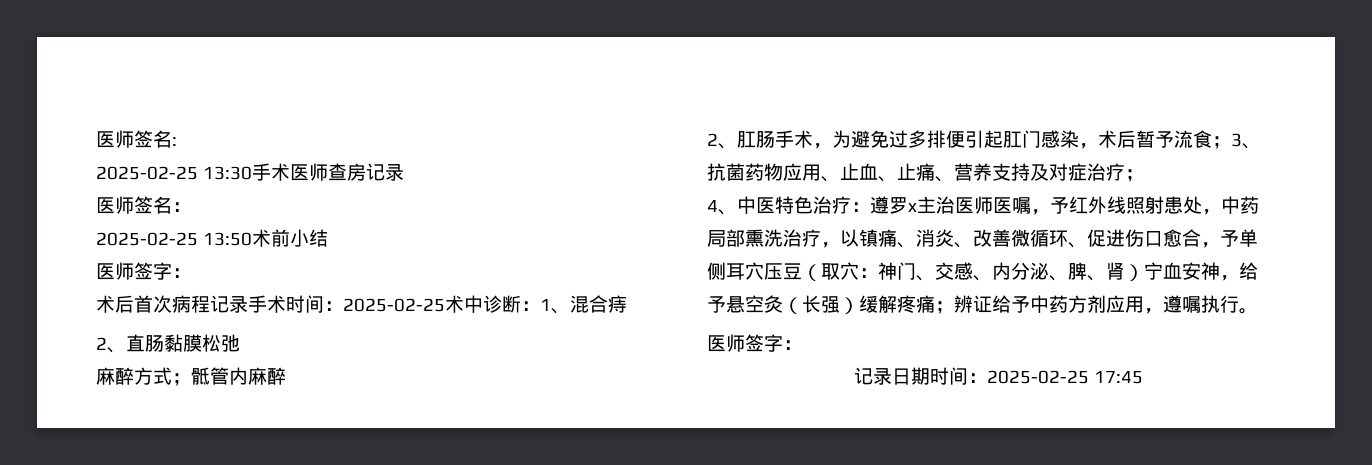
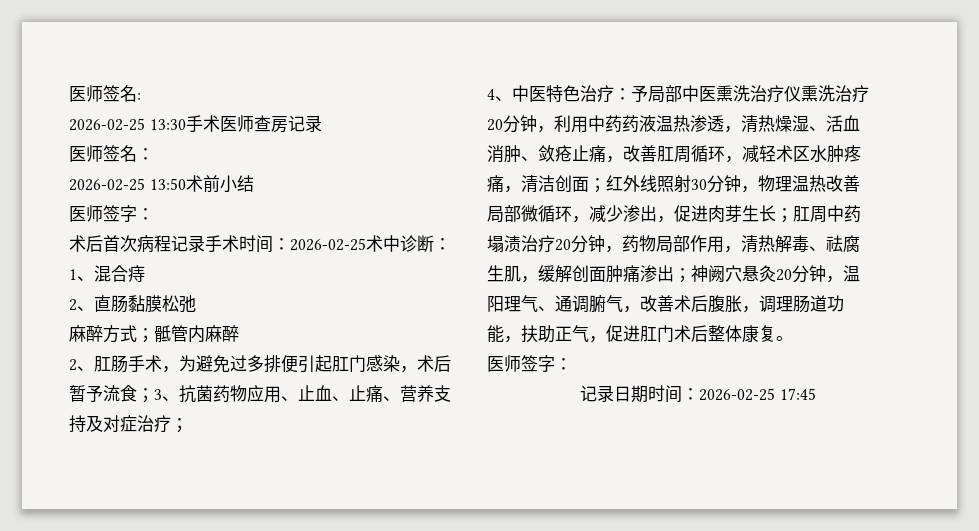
[96,130,177,148] [96,166,198,180] 医师签名: // 2025-02-25 -> [69,85,141,102] [69,118,145,131] 医师签名: // 2026-02-25
[96,232,198,246] 2025-02-25 -> [69,178,145,191] 2026-02-25
[343,298,445,312] 2025-02-25 -> [290,238,366,251] 2026-02-25
[870,196,1259,215] [707,229,1258,248] [707,262,1258,281] [707,295,1239,314] 遵罗x主治医师医嘱，予红外线照射患处，中药局部熏洗治疗，以镇痛、消炎、改善微循环、促进伤口愈合，予单侧耳穴压豆（取穴：神门、交感、内分泌、脾、肾）宁血安神，给予悬空灸（长强）缓解疼痛；辨证给予中药方剂应用，遵嘱执行 -> [631,85,869,103] [487,115,860,133] [487,145,861,163] [487,175,860,193] [487,205,861,223] [487,235,860,253] [487,265,860,283] [487,295,844,313] [487,325,776,343] 予局部中医熏洗治疗仪熏洗治疗20分钟，利用中药药液温热渗透，清热燥湿、活血消肿、敛疮止痛，改善肛周循环，减轻术区水肿疼痛，清洁创面；红外线照射30分钟，物理温热改善局部微循环，减少渗出，促进肉芽生长；肛周中药塌渍治疗20分钟，药物局部作用，清热解毒、祛腐生肌，缓解创面肿痛渗出；神阙穴悬灸20分钟，温阳理气、通调腑气，改善术后腹胀，调理肠道功能，扶助正气，促进肛门术后整体康复
[986,370,1089,384] 2025-02-25 -> [699,388,776,401] 2026-02-25

